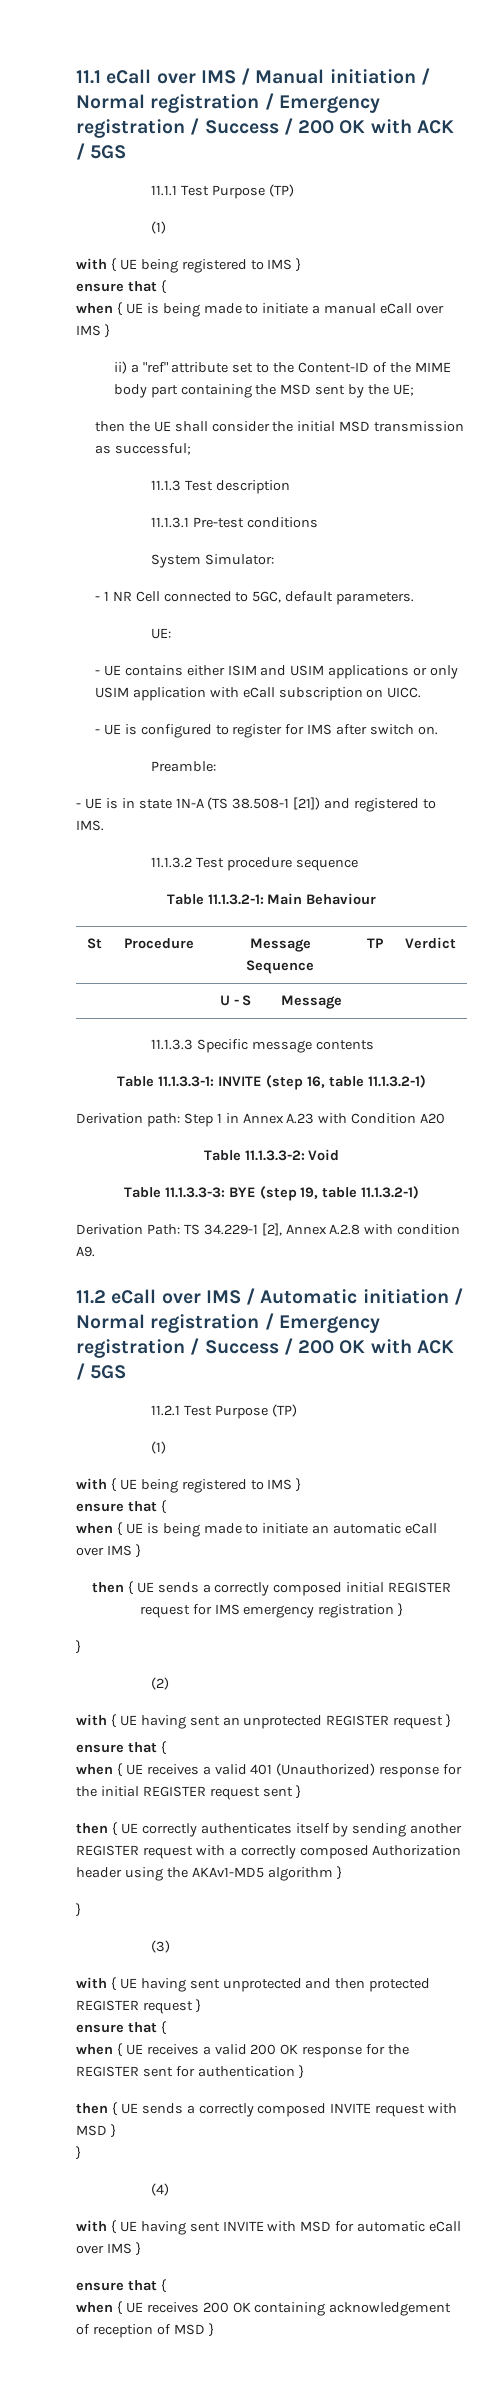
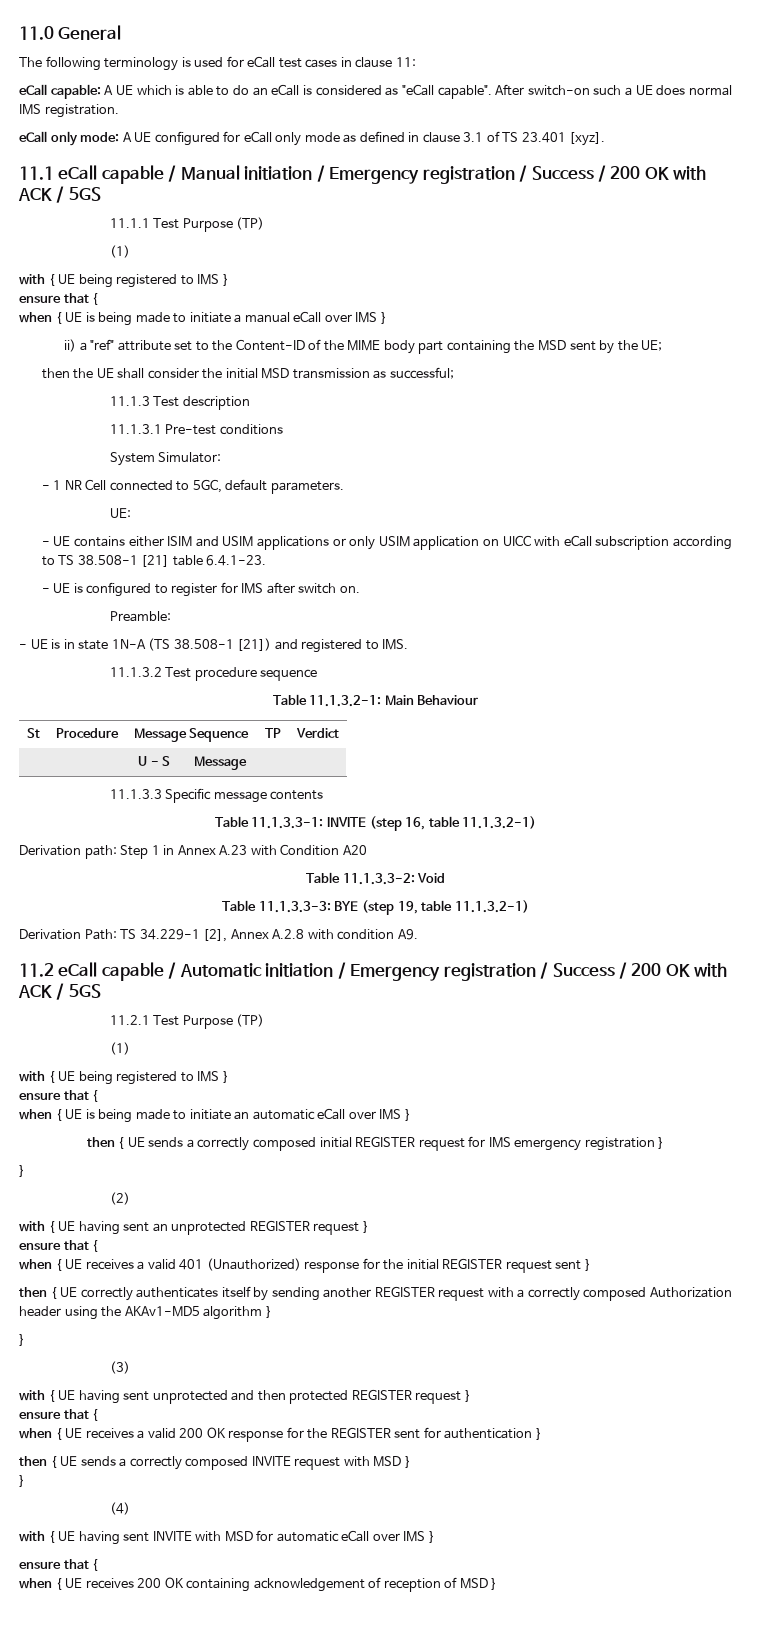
[76,69,236,84] 11.1 eCall over IMS -> [19,25,122,40] [19,56,416,71] [19,84,732,99] [19,104,119,118] [19,131,606,146] [19,165,164,184] 11.0 General // The following terminology is used for eCall test cases in clause 11: // eCall capable: A UE which is able to do an eCall is considered as "eCall capable". After switch-on such a UE does normal IMS registration. // eCall only mode: A UE configured for eCall only mode as defined in clause 3.1 of TS 23.401 [xyz]. // 11.1 eCall capable
[76,93,274,113] Normal registration / -> (325, 173) none
(206, 694) none -> [482,535,531,546] on UICC
[366,687,422,698] on UICC. -> [672,536,732,550] [41,555,267,567] according to TS 38.508-1 [21] table 6.4.1-23.
[161,1290,241,1304] over IMS -> [101,962,164,981] capable
[76,1313,274,1333] Normal registration / -> (346, 970) none

